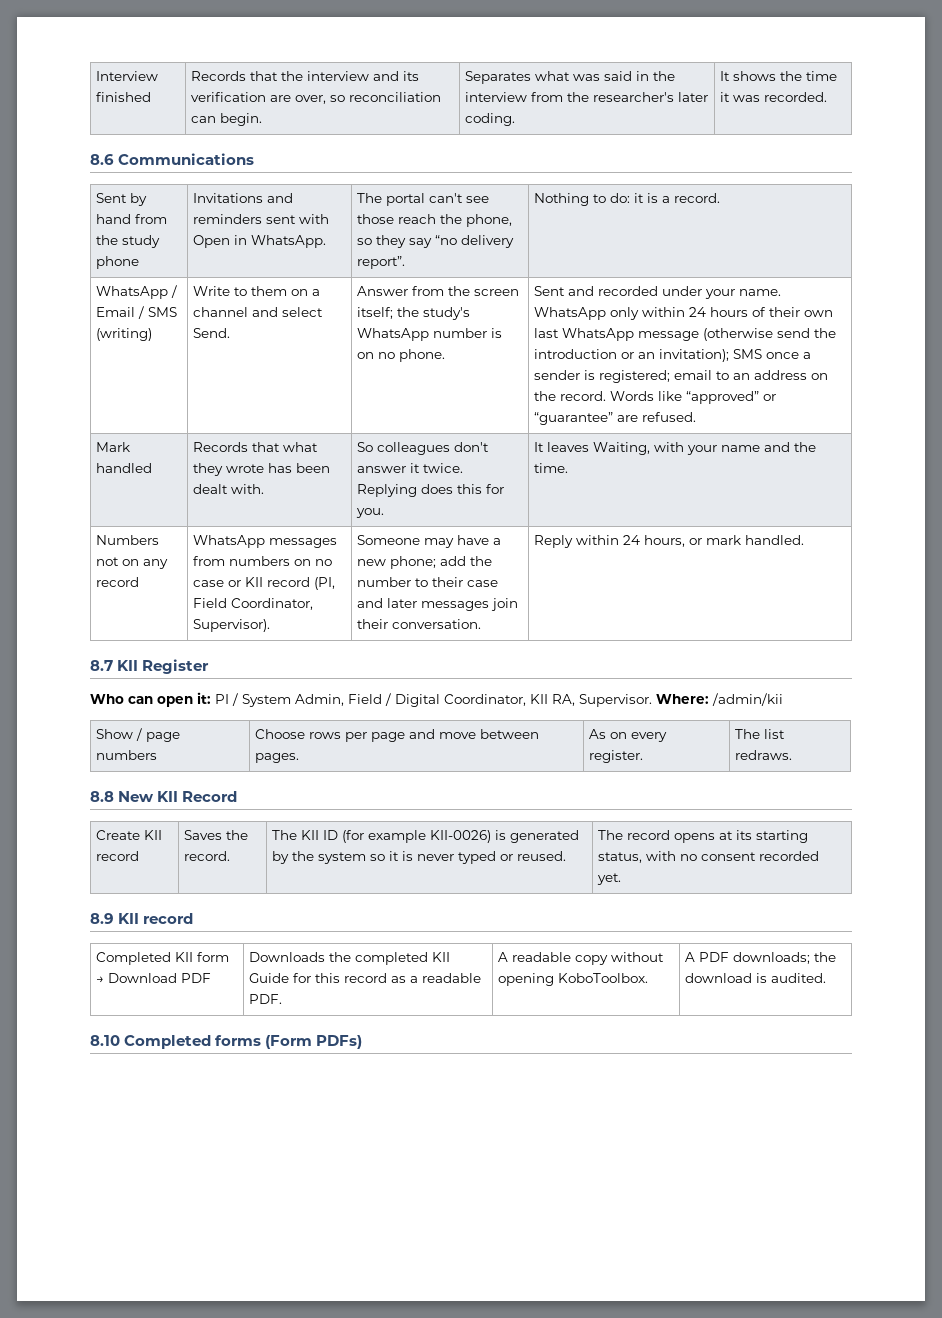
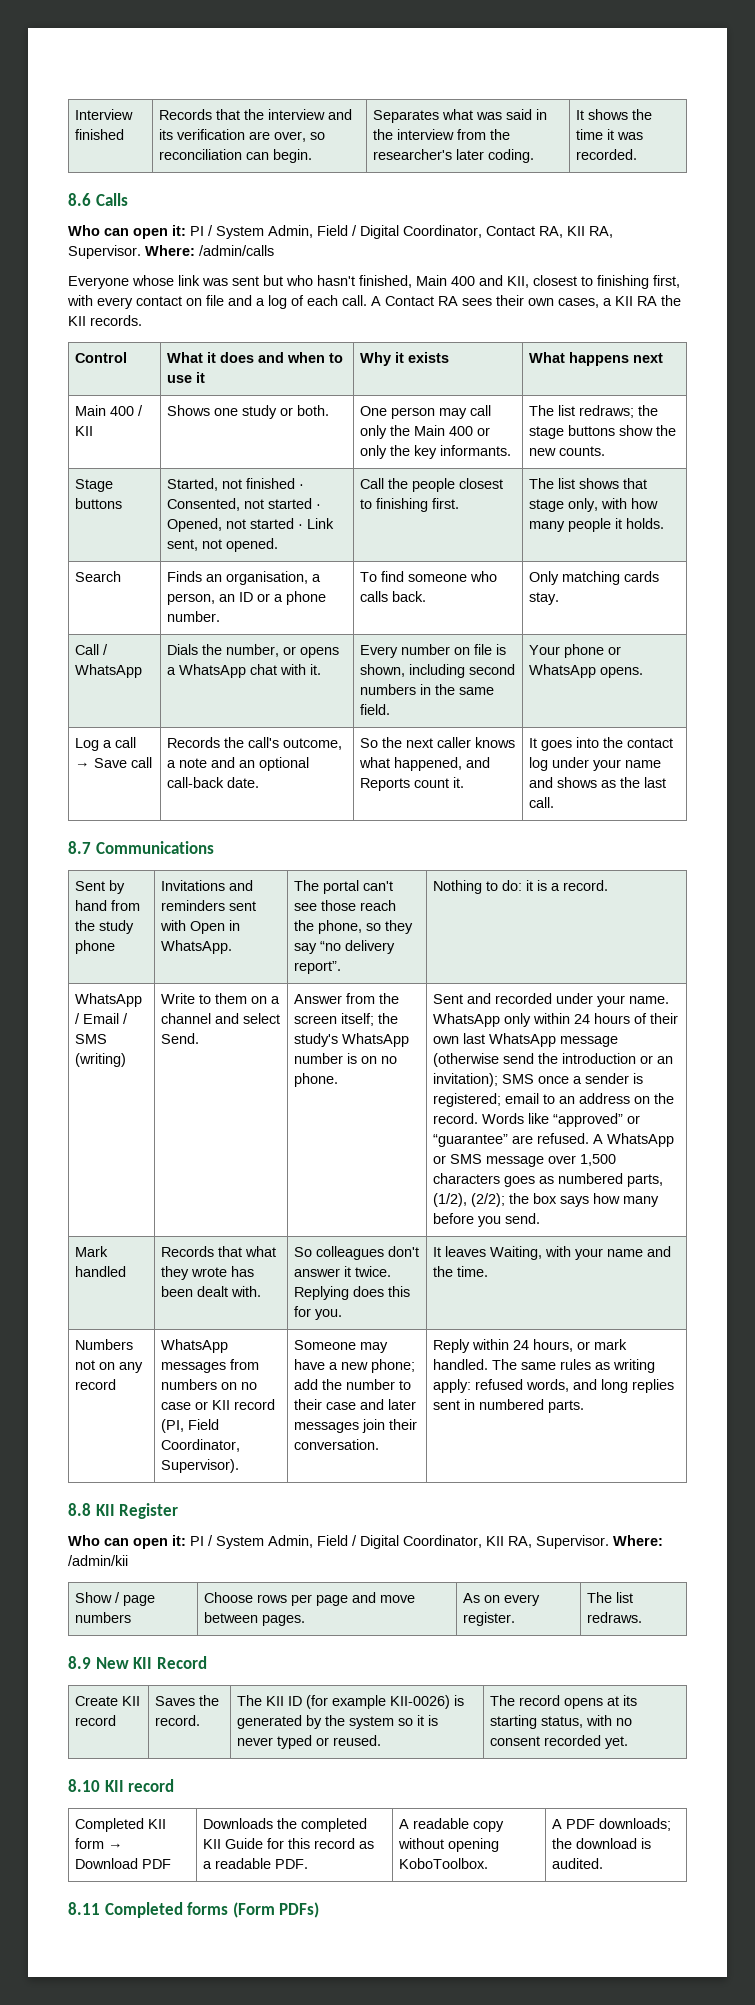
(114, 159) none -> [95,193,128,206] [68,225,613,239] [68,245,274,259] [68,275,680,289] [67,295,681,309] [68,315,142,326] [75,352,128,363] [167,352,344,363] [167,372,206,383] [360,352,450,366] [529,352,664,366] [75,405,144,416] [75,426,94,436] [167,405,330,419] [360,405,492,419] [360,425,491,439] [360,445,512,459] [529,405,659,418] [529,425,677,439] [529,446,606,456] [75,479,114,492] [75,498,123,509] [167,478,305,491] [167,498,322,511] [167,518,335,532] [167,538,279,552] [360,478,504,492] [360,498,460,512] [529,478,648,489] [529,498,659,512] [529,518,665,532] [75,571,122,582] [167,571,322,585] [167,591,327,605] [167,611,221,622] [360,571,498,582] [360,591,427,602] [529,571,660,585] [529,592,560,605] [75,644,109,655] [75,664,143,678] [167,644,340,658] [167,664,322,678] [360,644,507,658] [360,664,516,678] [360,684,495,695] [360,704,391,715] [529,644,622,658] [529,664,644,678] [75,737,137,751] [75,757,153,768] [167,737,343,750] [167,757,310,771] [167,777,260,788] [360,737,516,748] [359,757,491,771] [360,777,465,791] [529,737,674,751] [529,757,662,771] [529,777,667,788] [529,797,555,808] [68,841,91,854] Calls // Who can open it: PI / System Admin, Field / Digital Coordinator, Contact RA, KII RA, Supervisor. Where: /admin/calls // Everyone whose link was sent but who hasn't finished, Main 400 and KII, closest to finishing first, with every contact on file and a log of each call. A Contact RA sees their own cases, a KII RA the KII records. // Control | What it does and when to use it | Why it exists | What happens next // Main 400 / KII | Shows one study or both. | One person may call only the Main 400 or only the key informants. | The list redraws; the stage buttons show the new counts. // Stage buttons | Started, not finished · Consented, not started · Opened, not started · Link sent, not opened. | Call the people closest to finishing first. | The list shows that stage only, with how many people it holds. // Search | Finds an organisation, a person, an ID or a phone number. | To find someone who calls back. | Only matching cards stay. // Call / WhatsApp | Dials the number, or opens a WhatsApp chat with it. | Every number on file is shown, including second numbers in the same field. | Your phone or WhatsApp opens. // Log a call → Save call | Records the call's outcome, a note and an optional call-back date. | So the next caller knows what happened, and Reports count it. | It goes into the contact log under your name and shows as the last call. // 8.7
(697, 417) none -> [593,1133,675,1147] [433,1154,617,1167] [433,1173,664,1187] [433,1193,660,1207] [433,1213,541,1227] A WhatsApp or SMS message over 1,500 characters goes as numbered parts, (1/2), (2/2); the box says how many before you send.
[90,660,113,671] // 8.7 -> [492,1359,656,1373] [433,1379,675,1393] [433,1399,585,1413] [68,1503,91,1516] The same rules as writing apply: refused words, and long replies sent in numbered parts. // 8.8
[90,791,114,802] 8.8 -> [68,1656,91,1669] 8.9
[90,913,114,924] 8.9 -> [68,1779,100,1792] 8.10
[90,1035,120,1046] 8.10 -> [68,1902,100,1915] 8.11

